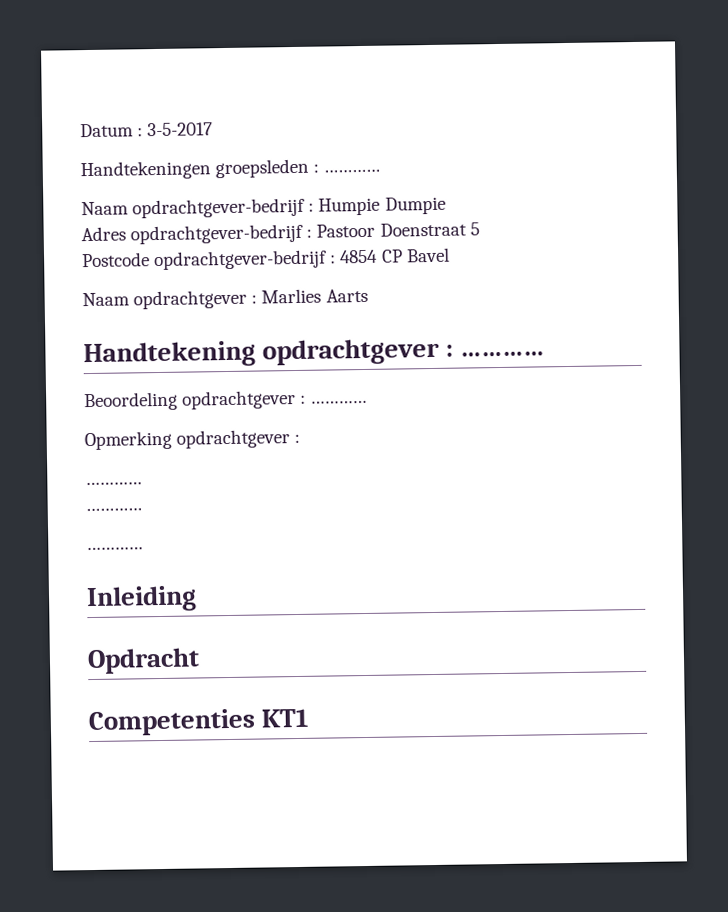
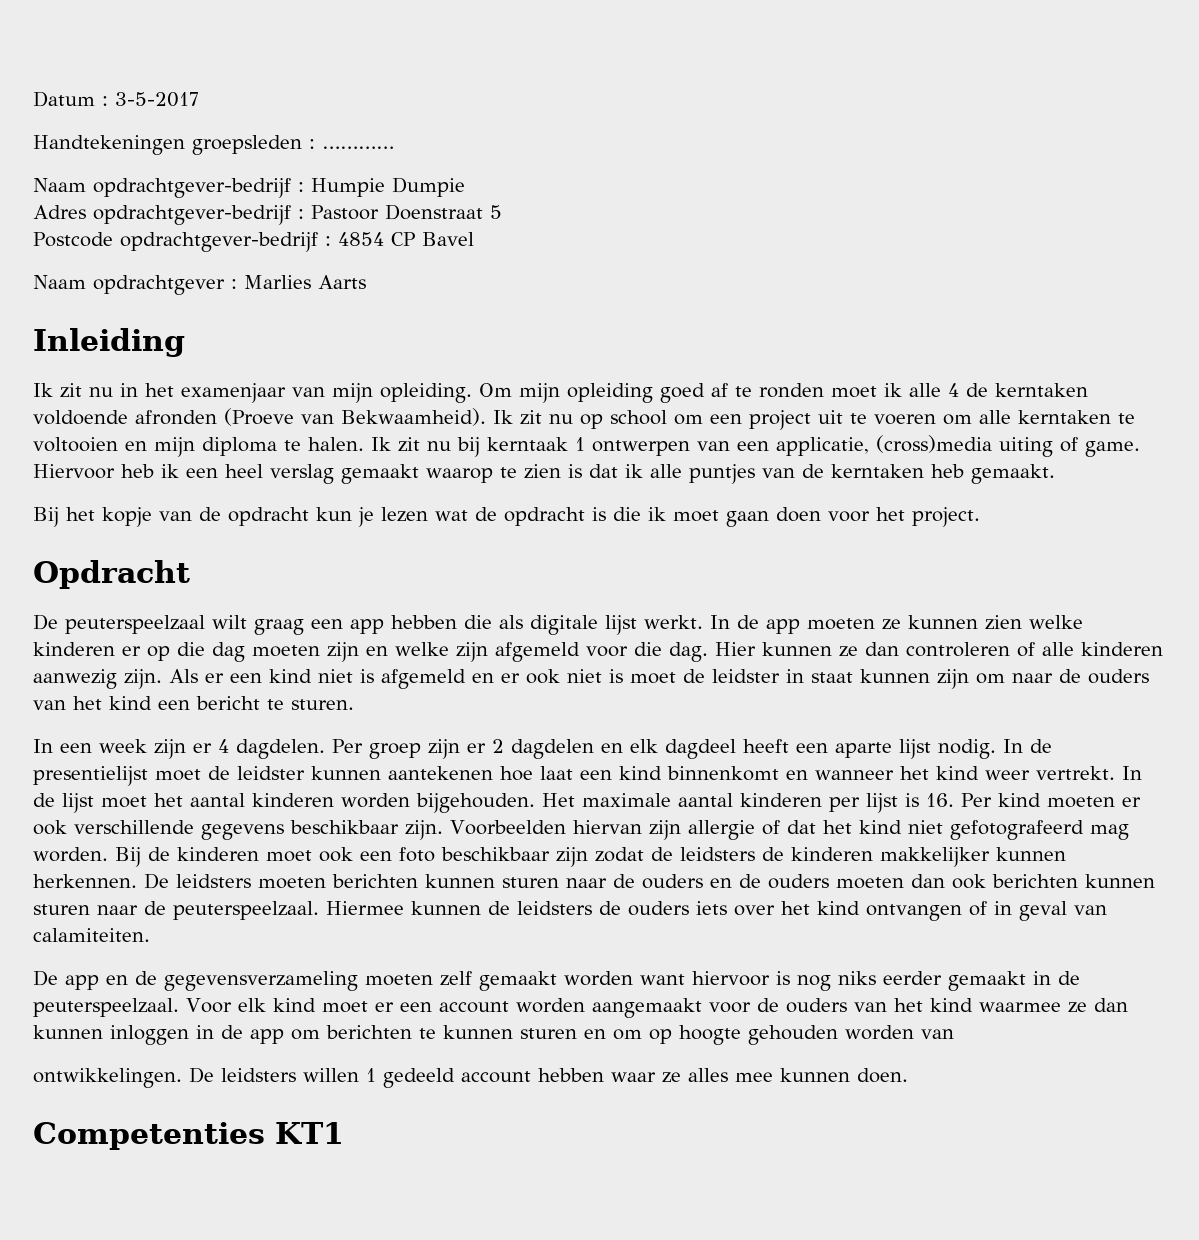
[83,337,546,369] [84,389,368,412] [84,429,301,451] [85,481,142,486] [85,507,142,512] [86,546,143,551] [86,585,197,613] [87,647,200,675] Handtekening opdrachtgever : ………… // Beoordeling opdrachtgever : ………… // Opmerking opdrachtgever : // ………… // ………… // ………… // Inleiding // Opdracht -> [33,328,185,357] [33,383,1088,403] [33,408,1135,430] [33,435,1140,457] [33,464,1055,484] [33,507,980,527] [33,560,190,589] [33,614,1083,635] [33,642,1163,662] [33,669,1149,689] [33,696,354,710] [33,739,1052,759] [33,766,1142,786] [33,793,1141,813] [33,820,1129,840] [33,847,1066,867] [33,873,1155,889] [33,901,1107,921] [33,928,150,942] [33,970,1080,991] [33,998,1128,1018] [33,1025,954,1045] [33,1067,908,1088] Inleiding // Ik zit nu in het examenjaar van mijn opleiding. Om mijn opleiding goed af te ronden moet ik alle 4 de kerntaken voldoende afronden (Proeve van Bekwaamheid). Ik zit nu op school om een project uit te voeren om alle kerntaken te voltooien en mijn diploma te halen. Ik zit nu bij kerntaak 1 ontwerpen van een applicatie, (cross)media uiting of game. Hiervoor heb ik een heel verslag gemaakt waarop te zien is dat ik alle puntjes van de kerntaken heb gemaakt. // Bij het kopje van de opdracht kun je lezen wat de opdracht is die ik moet gaan doen voor het project. // Opdracht // De peuterspeelzaal wilt graag een app hebben die als digitale lijst werkt. In de app moeten ze kunnen zien welke kinderen er op die dag moeten zijn en welke zijn afgemeld voor die dag. Hier kunnen ze dan controleren of alle kinderen aanwezig zijn. Als er een kind niet is afgemeld en er ook niet is moet de leidster in staat kunnen zijn om naar de ouders van het kind een bericht te sturen. // In een week zijn er 4 dagdelen. Per groep zijn er 2 dagdelen en elk dagdeel heeft een aparte lijst nodig. In de presentielijst moet de leidster kunnen aantekenen hoe laat een kind binnenkomt en wanneer het kind weer vertrekt. In de lijst moet het aantal kinderen worden bijgehouden. Het maximale aantal kinderen per lijst is 16. Per kind moeten er ook verschillende gegevens beschikbaar zijn. Voorbeelden hiervan zijn allergie of dat het kind niet gefotografeerd mag worden. Bij de kinderen moet ook een foto beschikbaar zijn zodat de leidsters de kinderen makkelijker kunnen herkennen. De leidsters moeten berichten kunnen sturen naar de ouders en de ouders moeten dan ook berichten kunnen sturen naar de peuterspeelzaal. Hiermee kunnen de leidsters de ouders iets over het kind ontvangen of in geval van calamiteiten. // De app en de gegevensverzameling moeten zelf gemaakt worden want hiervoor is nog niks eerder gemaakt in de peuterspeelzaal. Voor elk kind moet er een account worden aangemaakt voor de ouders van het kind waarmee ze dan kunnen inloggen in de app om berichten te kunnen sturen en om op hoogte gehouden worden van // ontwikkelingen. De leidsters willen 1 gedeeld account hebben waar ze alles mee kunnen doen.

